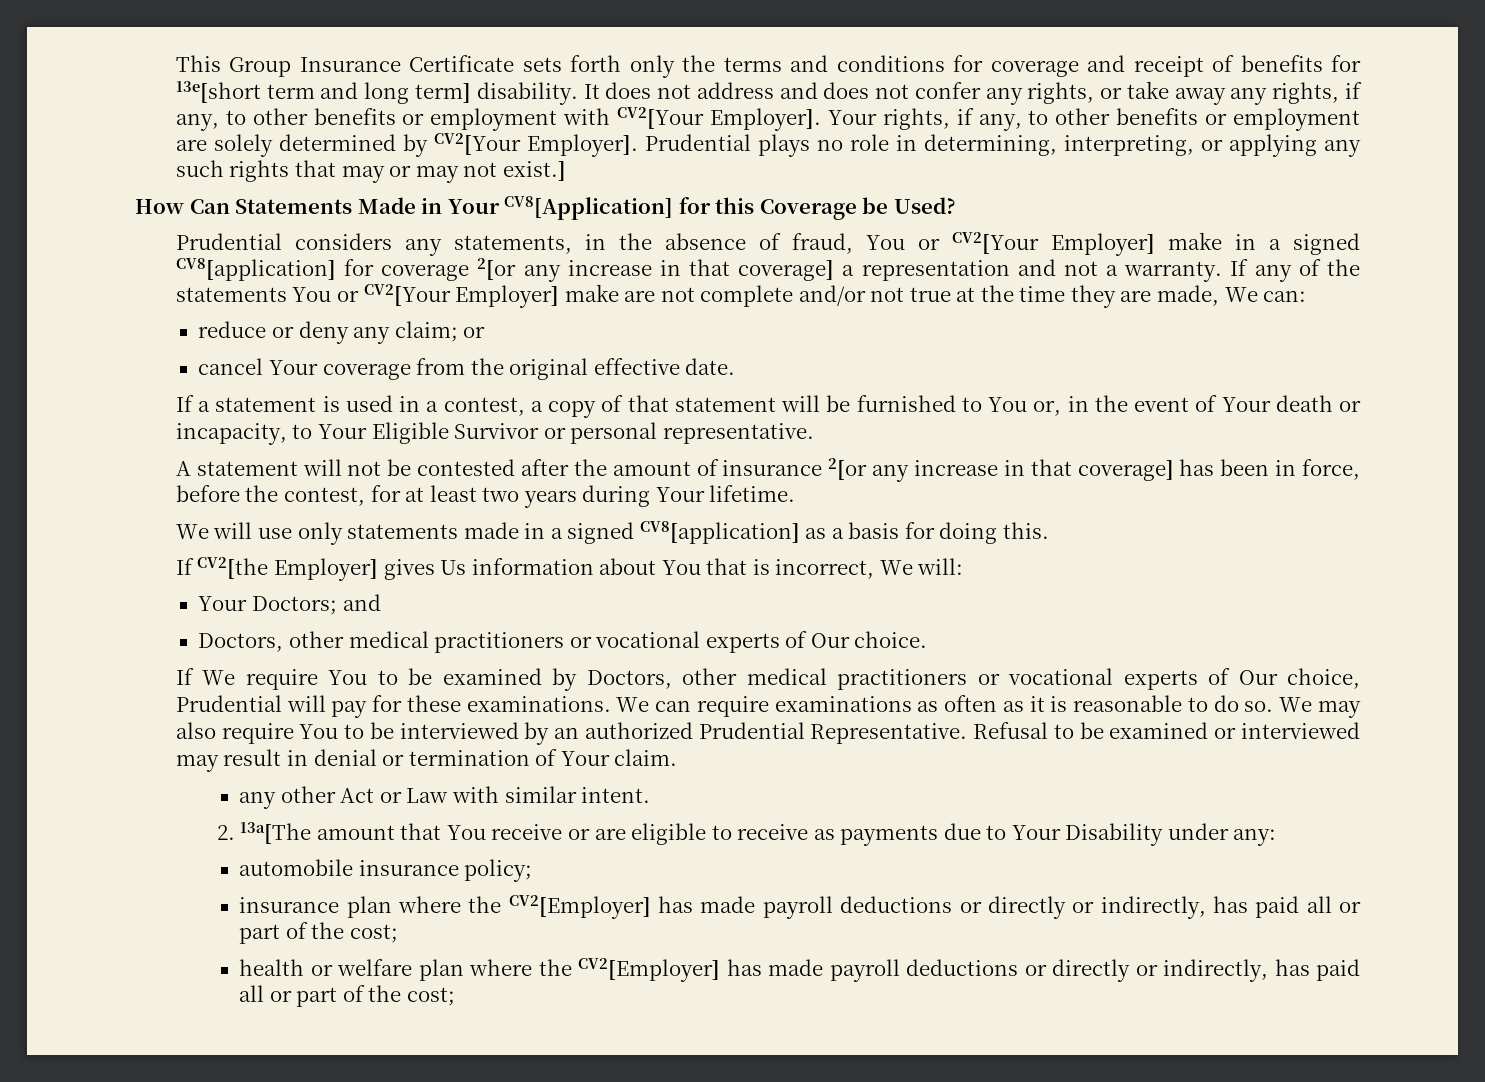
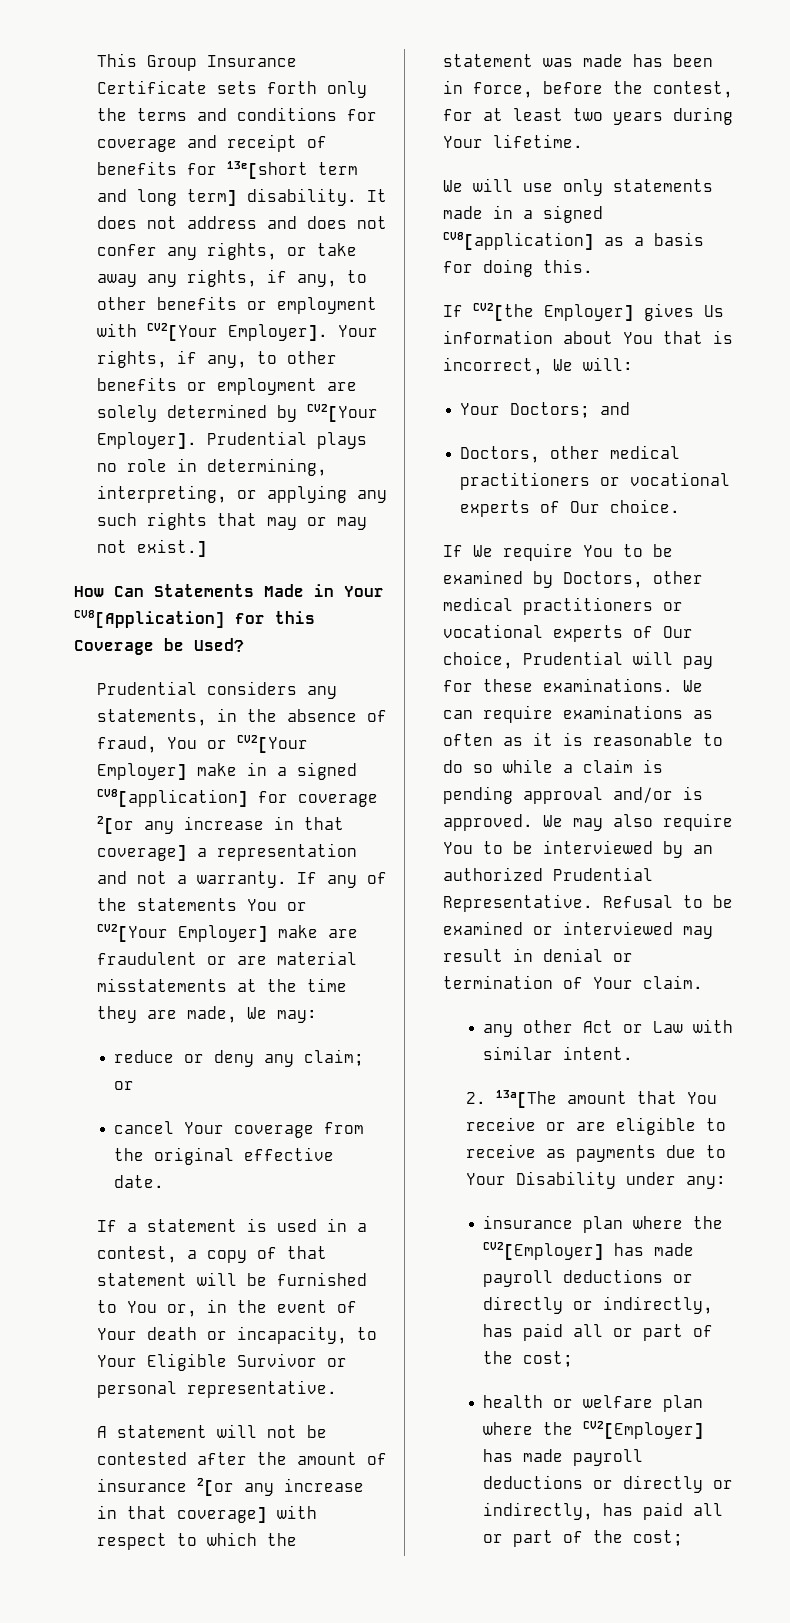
[660,285,951,307] not complete and/or not true -> [96,951,357,965] [96,978,227,992] fraudulent or are material misstatements
[1263,290,1307,302] can: -> [276,1010,317,1023] may:
(1174, 470) none -> [276,1505,317,1519] [96,1532,297,1550] [442,54,623,67] with respect to which the statement was made
[1244,701,1274,712] so. -> [472,759,663,773] [442,786,703,804] [442,814,533,831] so while a claim is pending approval and/or is approved.
[239,859,533,882] // automobile insurance policy; -> (726, 1182) none

